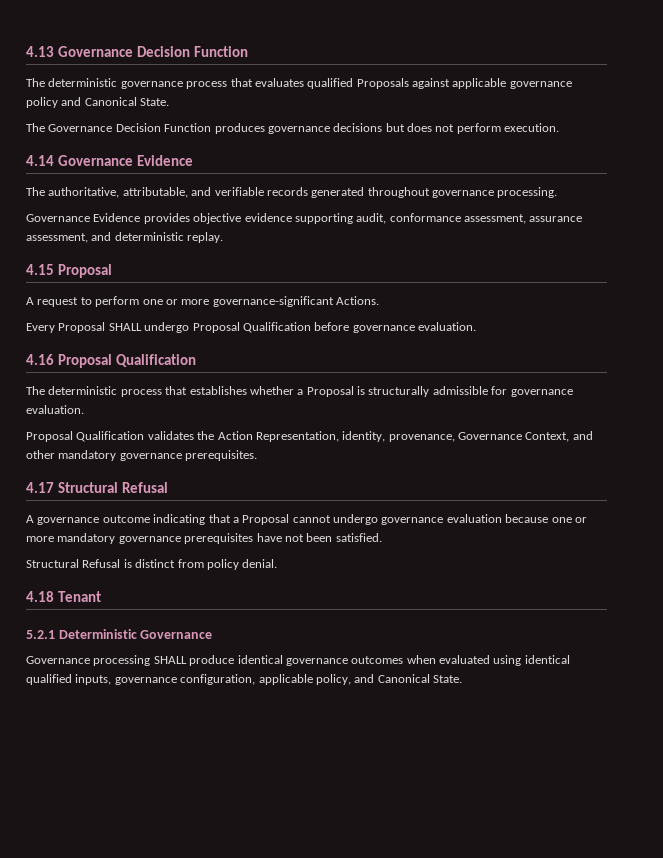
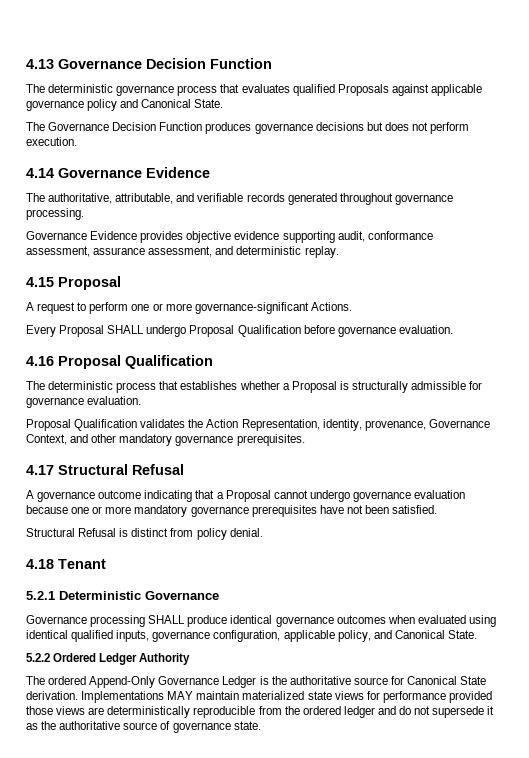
(462, 679) none -> [26,653,191,665] [26,676,487,688] [26,691,492,703] [26,706,495,718] [26,721,261,733] // 5.2.2 Ordered Ledger Authority // The ordered Append-Only Governance Ledger is the authoritative source for Canonical State derivation. Implementations MAY maintain materialized state views for performance provided those views are deterministically reproducible from the ordered ledger and do not supersede it as the authoritative source of governance state.

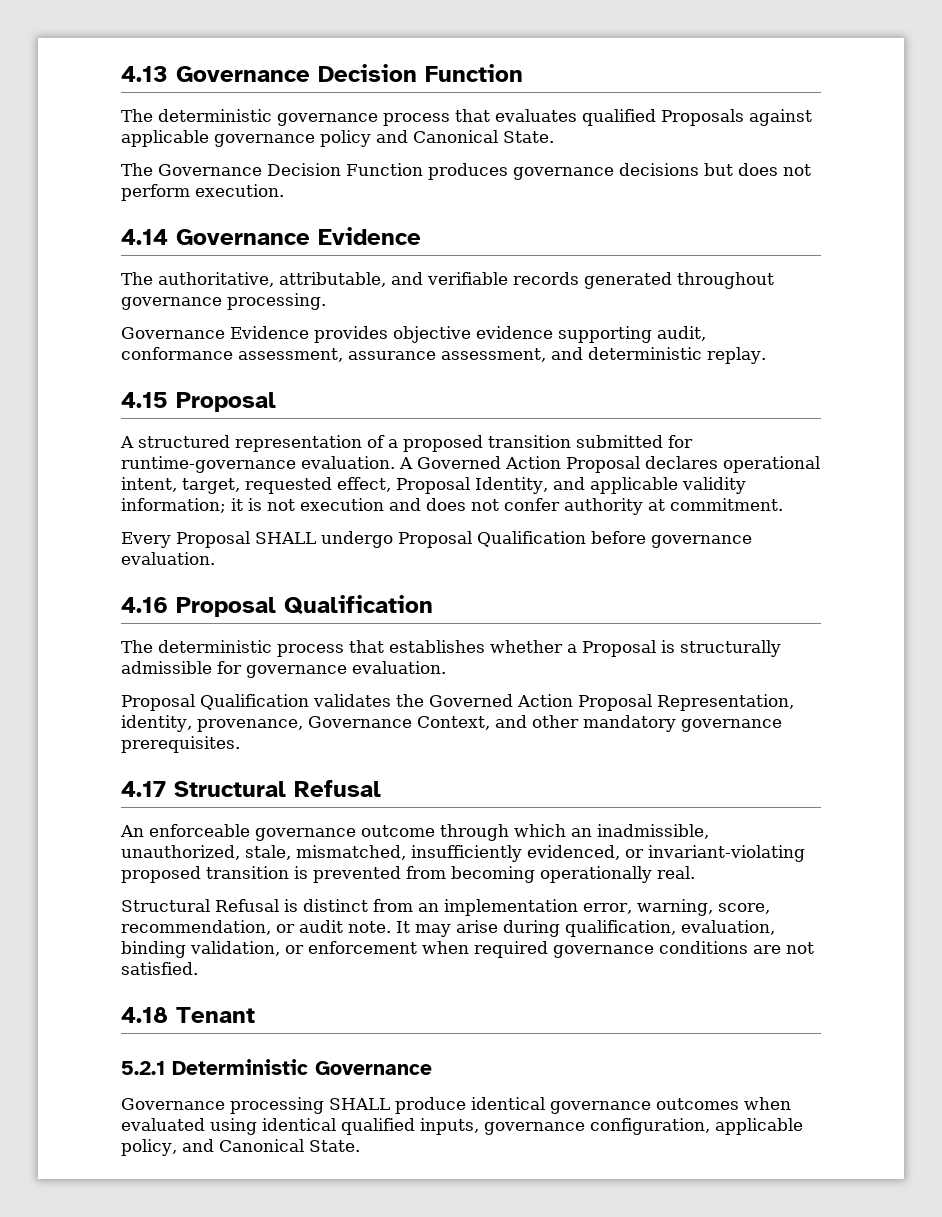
[37,302,352,314] request to perform one or more governance-significant Actions. -> [138,435,693,452] [121,456,820,473] [121,477,746,494] [121,498,783,515] structured representation of a proposed transition submitted for runtime-governance evaluation. A Governed Action Proposal declares operational intent, target, requested effect, Proposal Identity, and applicable validity information; it is not execution and does not confer authority at commitment.
[206,419,239,428] Action -> [429,694,652,711] Governed Action Proposal
[26,490,466,502] [26,505,438,517] A governance outcome indicating that a Proposal cannot undergo governance evaluation because one or more mandatory governance prerequisites have not been satisfied. -> [120,824,709,841] [121,845,805,862] [121,866,695,883] An enforceable governance outcome through which an inadmissible, unauthorized, stale, mismatched, insufficiently evidenced, or invariant-violating proposed transition is prevented from becoming operationally real.
[196,528,263,540] policy denial. -> [418,899,770,916] [121,920,775,937] [121,941,814,958] [121,962,198,975] an implementation error, warning, score, recommendation, or audit note. It may arise during qualification, evaluation, binding validation, or enforcement when required governance conditions are not satisfied.
[26,653,191,665] [26,676,487,688] [26,691,492,703] [26,706,495,718] [26,721,261,733] // 5.2.2 Ordered Ledger Authority // The ordered Append-Only Governance Ledger is the authoritative source for Canonical State derivation. Implementations MAY maintain materialized state views for performance provided those views are deterministically reproducible from the ordered ledger and do not supersede it as the authoritative source of governance state. -> (360, 1146) none

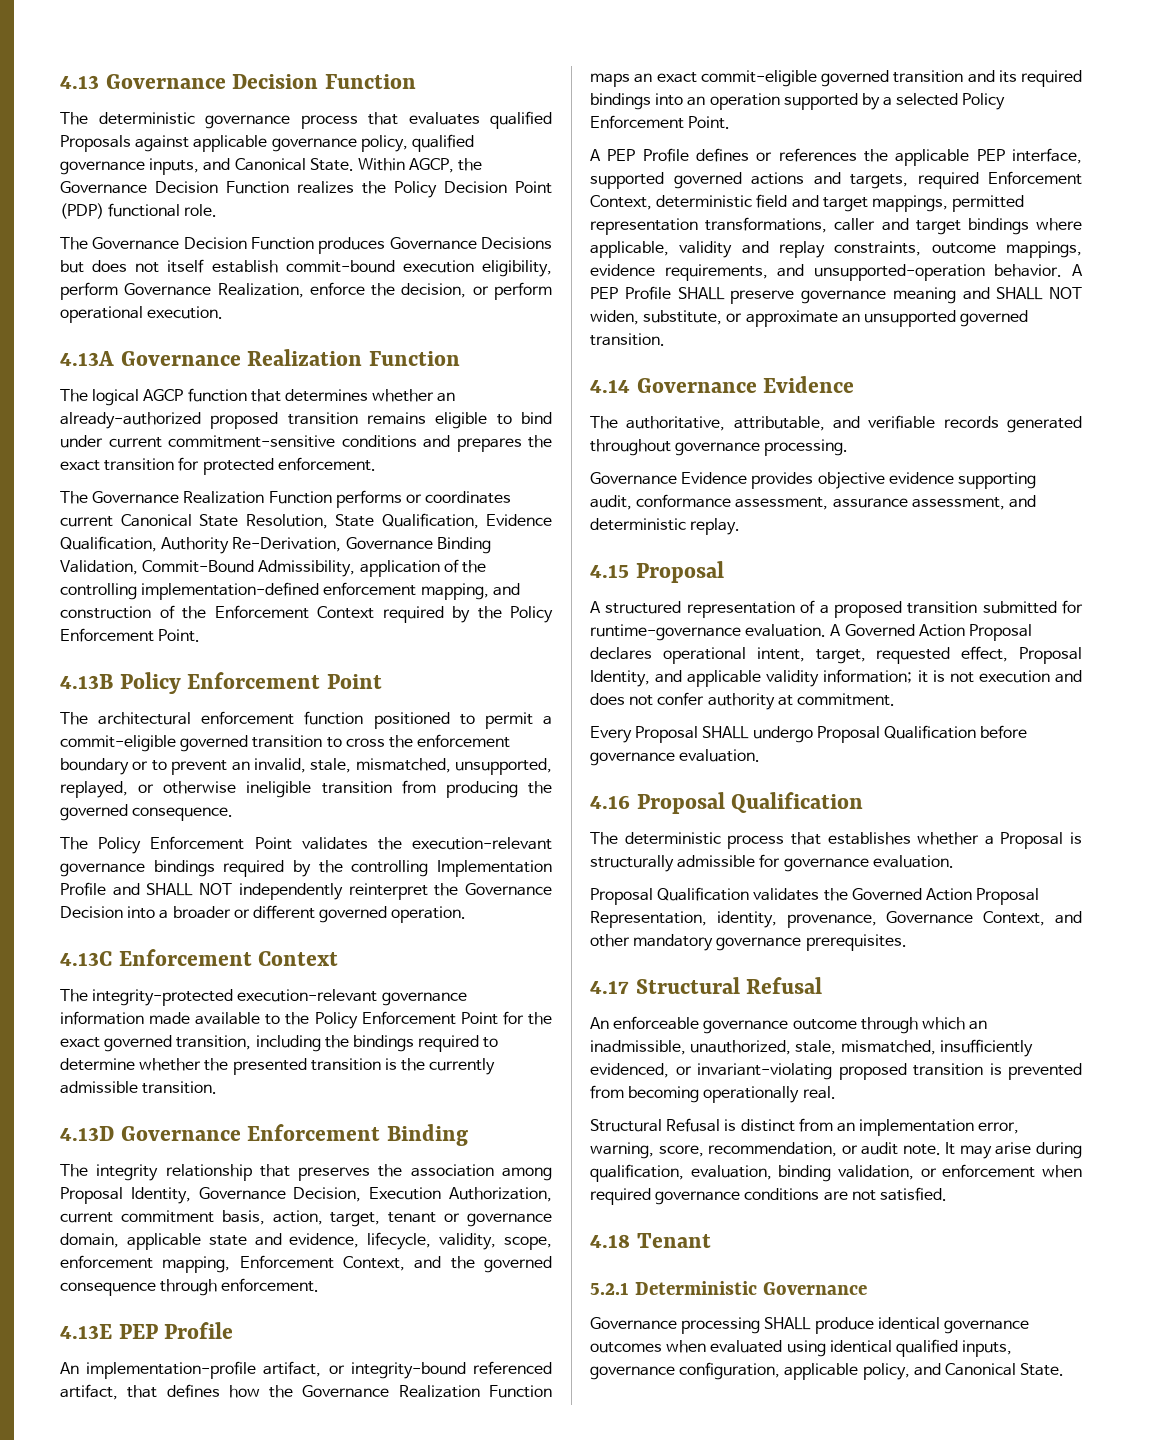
[320,130,554,147] policy and Canonical State. -> [360,134,474,152] [60,158,483,175] [60,181,552,198] [60,203,218,219] policy, qualified governance inputs, and Canonical State. Within AGCP, the Governance Decision Function realizes the Policy Decision Point (PDP) functional role.
[513,163,699,180] governance decisions -> [389,237,552,250] Governance Decisions
[121,184,284,201] perform execution. -> [167,259,552,277] [60,282,552,300] [60,306,224,323] [60,349,460,366] [60,388,456,406] [60,412,552,429] [60,435,552,452] [60,457,376,475] [60,490,512,508] [60,513,552,529] [60,536,491,554] [60,559,486,577] [60,582,520,600] [60,605,553,623] [60,628,201,642] [60,672,382,694] [60,711,553,729] [60,734,511,752] [60,758,552,775] [60,780,552,798] [60,804,234,821] [60,836,552,854] [60,860,552,877] [60,882,552,900] [60,905,467,923] [60,949,339,966] [60,989,467,1006] [60,1011,552,1029] [60,1035,499,1052] [60,1058,496,1075] [60,1081,218,1094] [60,1124,468,1146] [60,1164,552,1181] [60,1187,552,1204] [60,1210,552,1227] [60,1232,552,1250] [60,1255,552,1273] [60,1278,320,1296] [60,1322,234,1339] [60,1361,552,1379] [60,1384,552,1400] [590,70,1082,87] [590,93,1006,110] [590,115,731,129] [590,148,1082,166] [590,171,1082,189] [590,194,1025,212] [590,217,1082,235] [590,241,1082,258] [590,264,1083,281] [590,286,1082,304] [590,310,1029,327] [590,333,665,346] itself establish commit-bound execution eligibility, perform Governance Realization, enforce the decision, or perform operational execution. // 4.13A Governance Realization Function // The logical AGCP function that determines whether an already-authorized proposed transition remains eligible to bind under current commitment-sensitive conditions and prepares the exact transition for protected enforcement. // The Governance Realization Function performs or coordinates current Canonical State Resolution, State Qualification, Evidence Qualification, Authority Re-Derivation, Governance Binding Validation, Commit-Bound Admissibility, application of the controlling implementation-defined enforcement mapping, and construction of the Enforcement Context required by the Policy Enforcement Point. // 4.13B Policy Enforcement Point // The architectural enforcement function positioned to permit a commit-eligible governed transition to cross the enforcement boundary or to prevent an invalid, stale, mismatched, unsupported, replayed, or otherwise ineligible transition from producing the governed consequence. // The Policy Enforcement Point validates the execution-relevant governance bindings required by the controlling Implementation Profile and SHALL NOT independently reinterpret the Governance Decision into a broader or different governed operation. // 4.13C Enforcement Context // The integrity-protected execution-relevant governance information made available to the Policy Enforcement Point for the exact governed transition, including the bindings required to determine whether the presented transition is the currently admissible transition. // 4.13D Governance Enforcement Binding // The integrity relationship that preserves the association among Proposal Identity, Governance Decision, Execution Authorization, current commitment basis, action, target, tenant or governance domain, applicable state and evidence, lifecycle, validity, scope, enforcement mapping, Enforcement Context, and the governed consequence through enforcement. // 4.13E PEP Profile // An implementation-profile artifact, or integrity-bound referenced artifact, that defines how the Governance Realization Function maps an exact commit-eligible governed transition and its required bindings into an operation supported by a selected Policy Enforcement Point. // A PEP Profile defines or references the applicable PEP interface, supported governed actions and targets, required Enforcement Context, deterministic field and target mappings, permitted representation transformations, caller and target bindings where applicable, validity and replay constraints, outcome mappings, evidence requirements, and unsupported-operation behavior. A PEP Profile SHALL preserve governance meaning and SHALL NOT widen, substitute, or approximate an unsupported governed transition.

